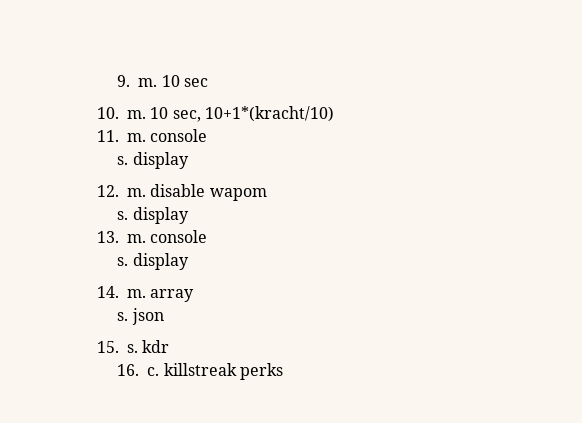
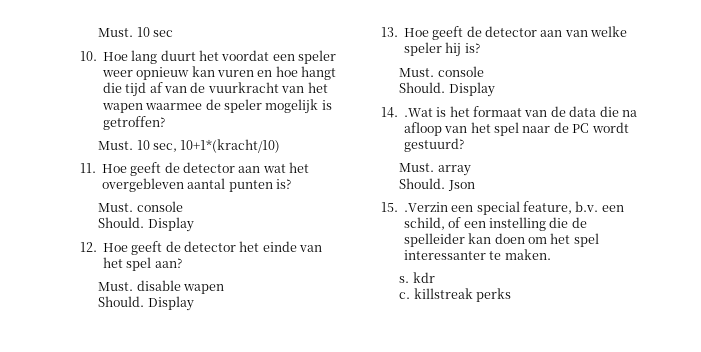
[117,75,158,87] 9. m. -> [98,28,134,37] Must.
[127,106,335,122] [97,129,208,142] [117,152,189,169] m. 10 sec, 10+1*(kracht/10) // 11. m. console // s. display -> [102,50,337,64] [101,66,337,80] [102,82,328,97] [101,99,332,114] [102,116,165,130] [98,139,281,153] [79,162,310,176] [101,178,292,192] [98,201,183,212] [98,217,194,232] Hoe lang duurt het voordat een speler weer opnieuw kan vuren en hoe hangt die tijd af van de vuurkracht van het wapen waarmee de speler mogelijk is getroffen? // Must. 10 sec, 10+1*(kracht/10) // 11. Hoe geeft de detector aan wat het overgebleven aantal punten is? // Must. console // Should. Display
[127,184,267,201] [117,207,189,224] [97,230,208,243] [117,253,189,270] m. disable wapom // s. display // 13. m. console // s. display -> [102,241,323,255] [102,257,182,271] [98,280,225,294] [98,296,194,311] [380,26,628,40] [403,42,480,57] [399,66,484,77] [399,82,495,97] Hoe geeft de detector het einde van het spel aan? // Must. disable wapen // Should. Display // 13. Hoe geeft de detector aan van welke speler hij is? // Must. console // Should. Display
[127,289,147,298] m. -> [403,106,637,117] [403,122,629,136] [403,138,464,152] [399,163,435,172] .Wat is het formaat van de data die na afloop van het spel naar de PC wordt gestuurd? // Must.
[117,308,164,325] s. json -> [399,178,475,191] Should. Json
(120, 347) none -> [403,201,624,215] [403,217,587,231] [403,233,599,247] [403,249,551,260] .Verzin een special feature, b.v. een schild, of een instelling die de spelleider kan doen om het spel interessanter te maken. //
[117,364,140,376] 16. -> (435, 277) none

